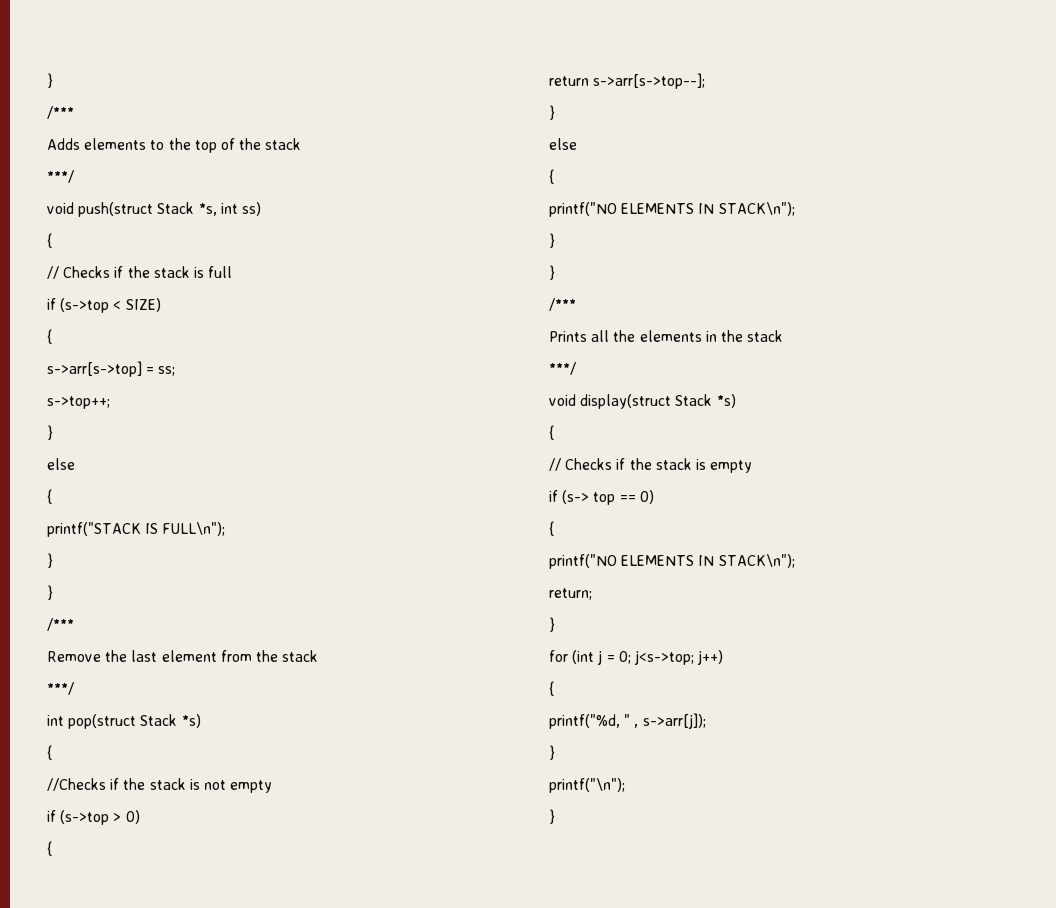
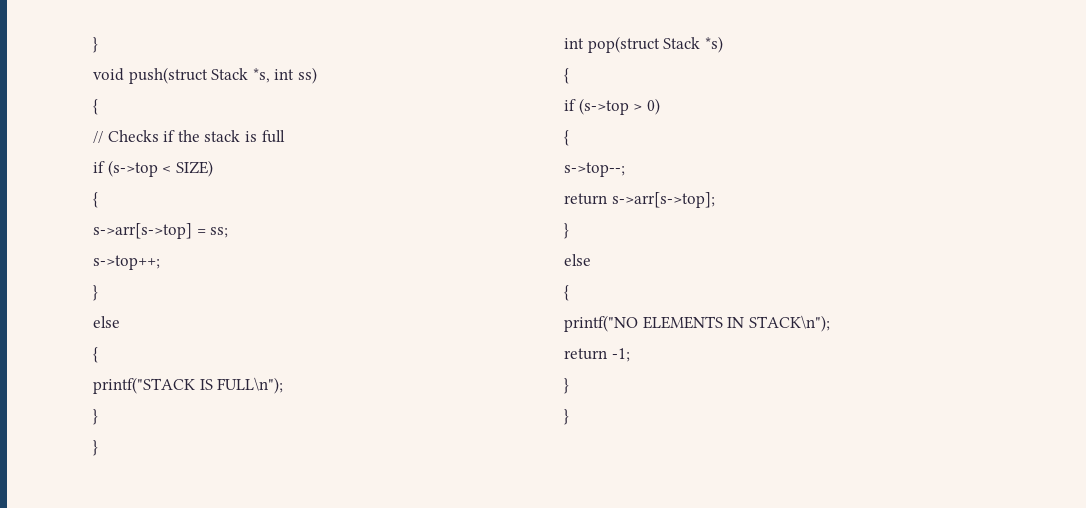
[47,73,53,88] [47,106,74,119] [47,138,302,153] [47,170,74,183] } // /*** // Adds elements to the top of the stack // ***/ -> [93,37,98,53] }
[47,618,74,631] [47,650,319,662] [47,682,74,695] // /*** // Remove the last element from the stack // ***/ -> (98, 448) none
[47,778,273,793] // //Checks if the stack is not empty -> (569, 76) none
[549,73,706,89] // return s->arr[s->top--]; -> [564,162,625,177] [564,192,715,208] // s->top--; // return s->arr[s->top];
[549,233,555,248] [549,265,555,280] [549,298,576,311] [549,330,784,342] [549,362,576,375] [549,394,736,409] [549,425,555,440] [549,458,753,473] [549,490,654,505] [549,521,555,536] [549,554,795,569] [549,588,592,600] [549,617,555,632] [549,650,724,665] [549,681,555,696] [549,713,706,729] [549,745,555,760] [549,778,625,793] [549,809,555,824] // } // } // /*** // Prints all the elements in the stack // ***/ // void display(struct Stack *s) // { // // Checks if the stack is empty // if (s-> top == 0) // { // printf("NO ELEMENTS IN STACK\n"); // return; // } // for (int j = 0; j<s->top; j++) // { // printf("%d, " , s->arr[j]); // } // printf("\n"); // } -> [564,348,630,362] [564,378,569,394] [564,409,569,425] // return -1; // } // }

